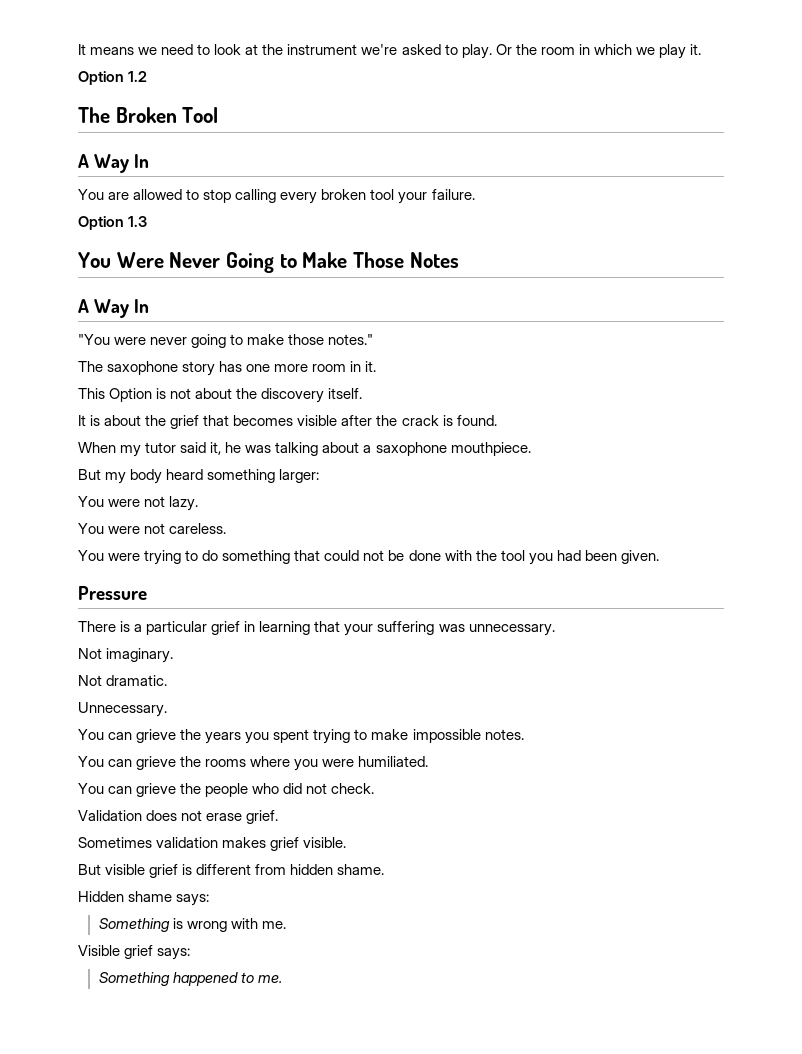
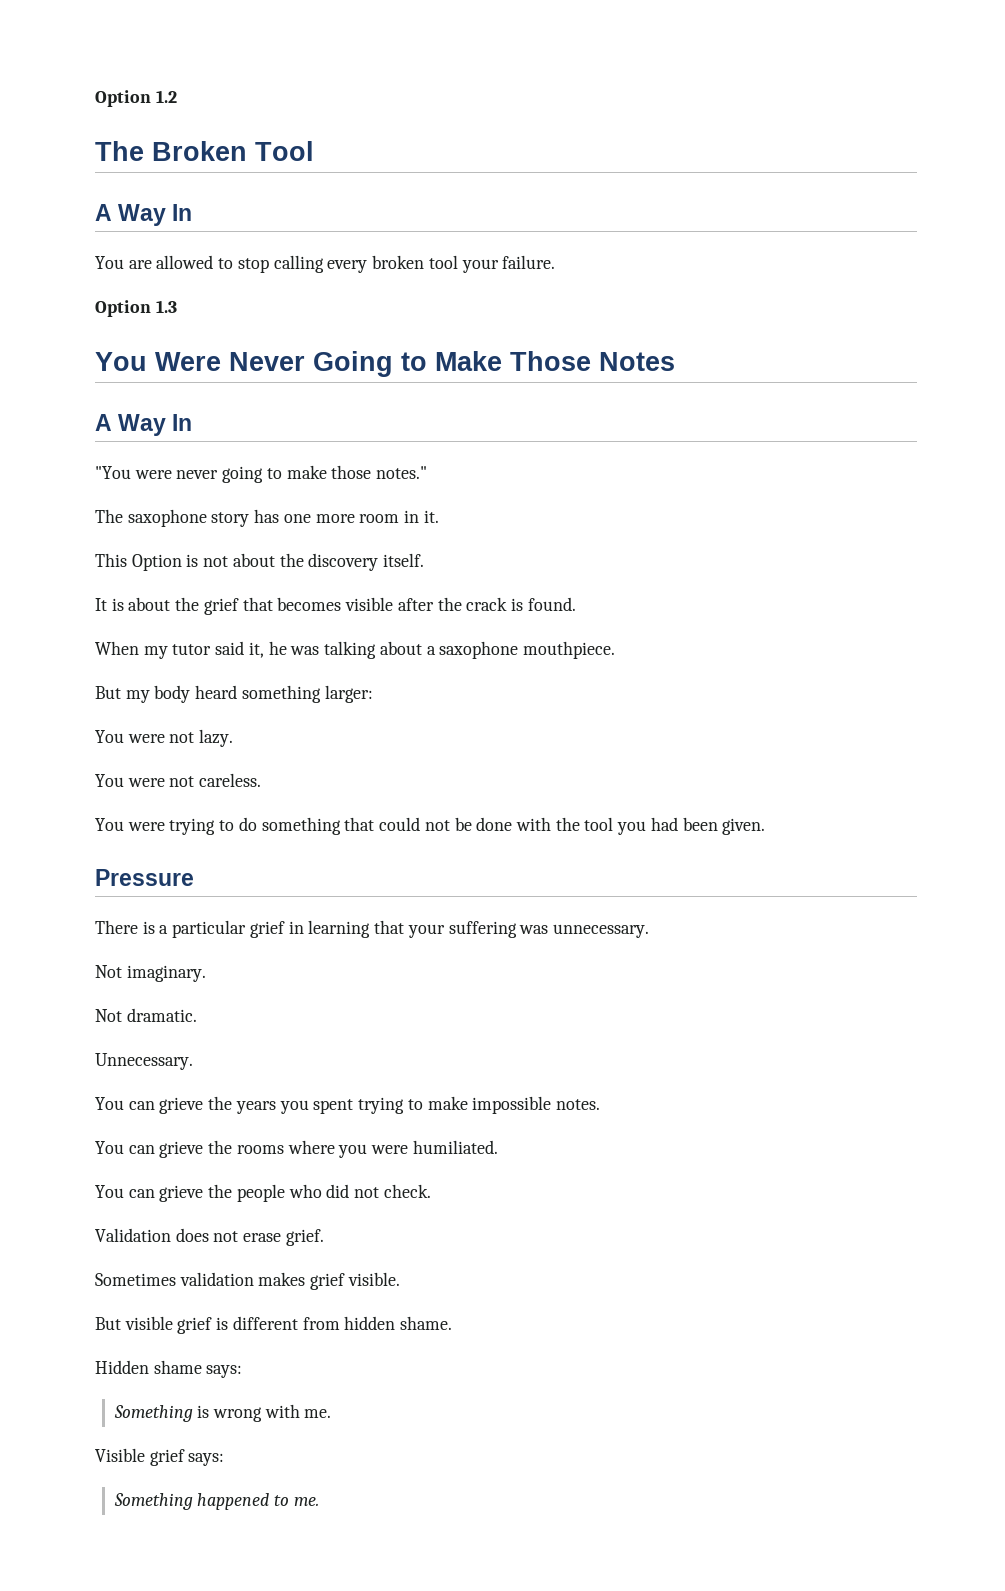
[78,44,701,59] It means we need to look at the instrument we're asked to play. Or the room in which we play it. // -> (95, 98) none

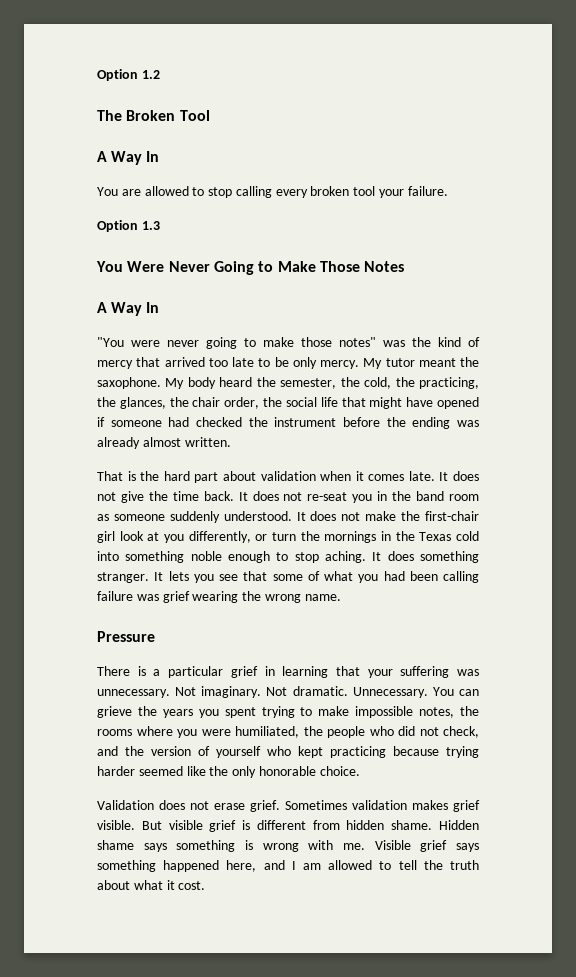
[376,466,428,479] [95,509,439,527] [95,553,425,571] [95,597,576,615] [95,641,615,659] [95,685,373,703] [95,729,234,747] [95,773,262,787] [95,817,766,835] notes." // The saxophone story has one more room in it. // This Option is not about the discovery itself. // It is about the grief that becomes visible after the crack is found. // When my tutor said it, he was talking about a saxophone mouthpiece. // But my body heard something larger: // You were not lazy. // You were not careless. // You were trying to do something that could not be done with the tool you had been given. -> [339,337,480,347] [97,357,479,369] [97,377,480,389] [97,397,479,409] [97,417,480,429] [97,437,231,449] [97,471,479,483] [97,491,479,503] [97,511,480,523] [97,531,480,543] [97,551,479,563] [97,571,479,583] [97,591,341,603] notes" was the kind of mercy that arrived too late to be only mercy. My tutor meant the saxophone. My body heard the semester, the cold, the practicing, the glances, the chair order, the social life that might have opened if someone had checked the instrument before the ending was already almost written. // That is the hard part about validation when it comes late. It does not give the time back. It does not re-seat you in the band room as someone suddenly understood. It does not make the first-chair girl look at you differently, or turn the mornings in the Texas cold into something noble enough to stop aching. It does something stranger. It lets you see that some of what you had been calling failure was grief wearing the wrong name.
(649, 931) // -> (170, 693) none
(206, 973) // -> (262, 692) none
(197, 1015) // -> (348, 691) none
(193, 1061) // -> (428, 692) none
[555,1099,600,1110] [95,1141,204,1158] notes. // You can grieve -> [419,707,455,718] notes,
[412,1140,498,1154] [95,1185,204,1202] humiliated. // You can grieve -> [235,726,299,738] humiliated,
[383,1184,431,1198] check. -> [443,726,479,738] [97,746,479,758] [97,766,360,778] check, and the version of yourself who kept practicing because trying harder seemed like the only honorable choice.
(324, 1237) // -> (280, 806) none
(400, 1279) // -> (135, 825) none
(453, 1323) // -> (433, 825) none
[206,1365,243,1378] [113,1405,193,1422] says: // Something -> [143,840,236,852] says something
(332, 1413) // -> (365, 846) none
[188,1453,225,1466] [113,1493,319,1510] says: // Something happened to me. -> [456,843,480,852] [97,860,479,872] [97,880,206,890] says something happened here, and I am allowed to tell the truth about what it cost.

